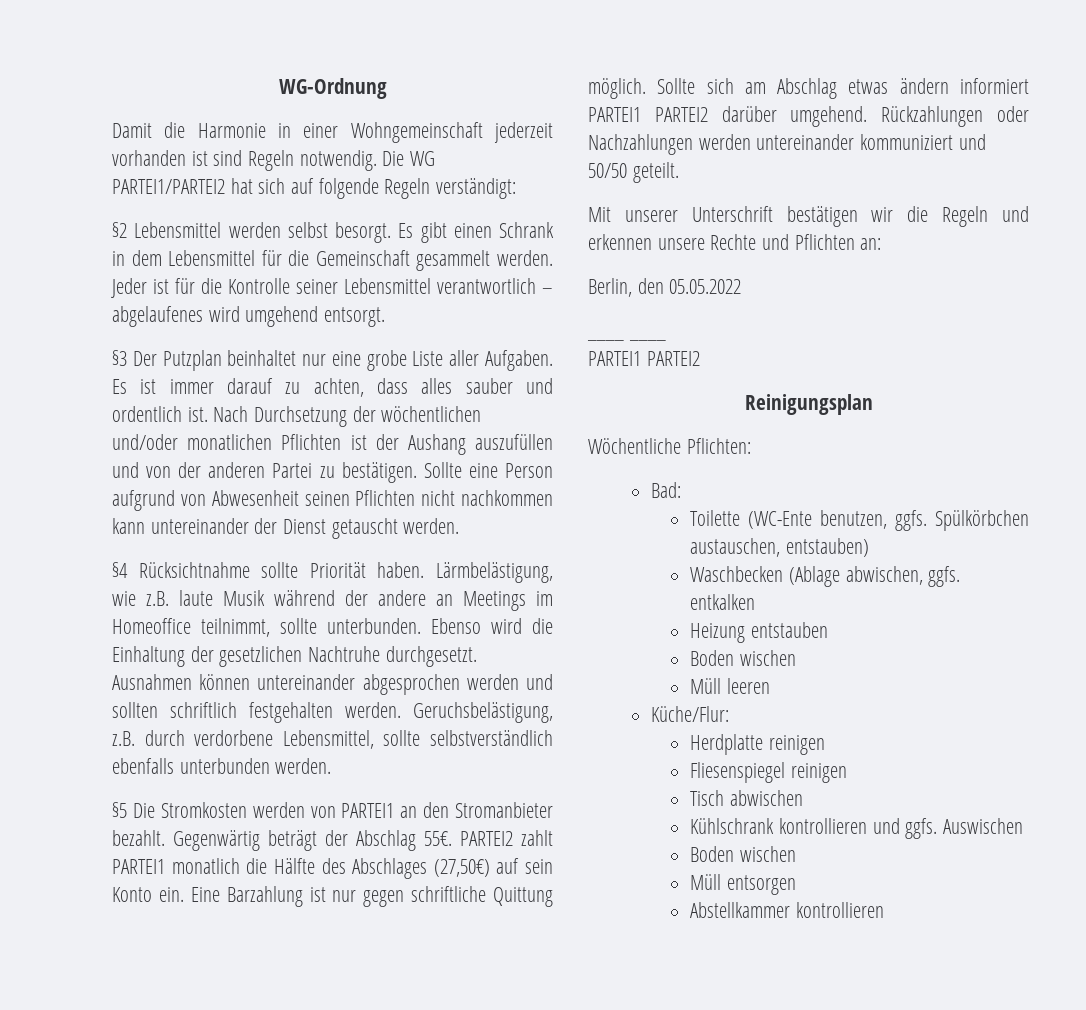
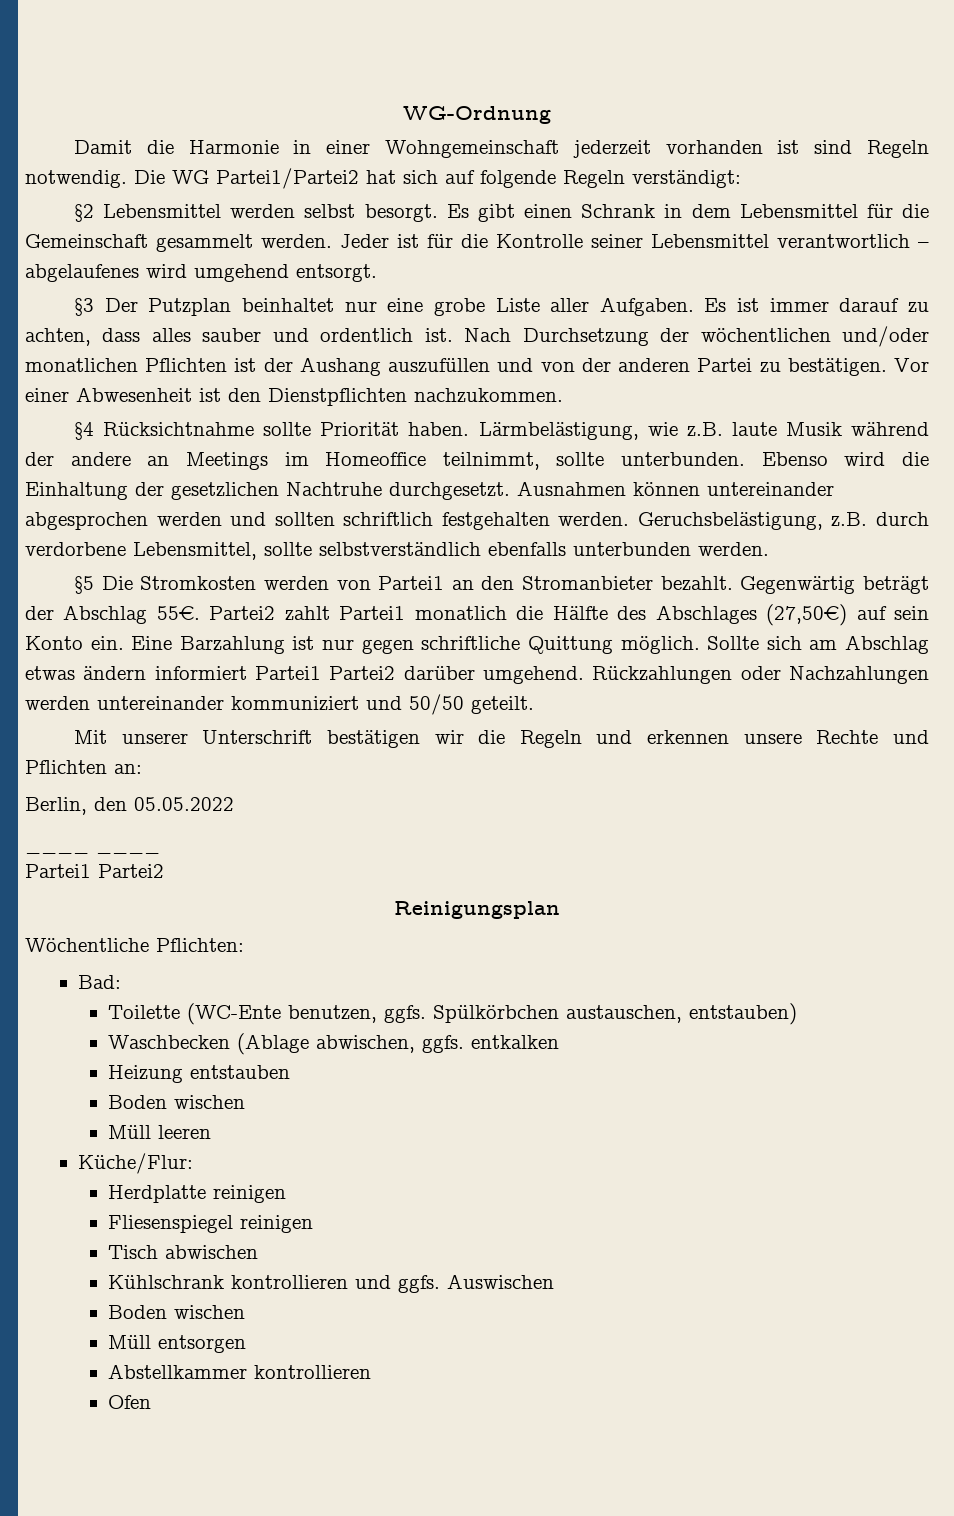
[112,179,225,194] PARTEI1/PARTEI2 -> [216,168,359,189] Partei1/Partei2
[423,462,553,478] [112,490,553,511] [112,518,460,539] Sollte eine Person aufgrund von Abwesenheit seinen Pflichten nicht nachkommen kann untereinander der Dienst getauscht werden. -> [894,358,930,372] [25,387,563,406] Vor einer Abwesenheit ist den Dienstpflichten nachzukommen.
[341,803,395,818] PARTEI1 -> [378,576,445,590] Partei1
[460,830,553,846] [112,859,165,874] PARTEI2 zahlt PARTEI1 -> [209,606,406,621] Partei2 zahlt Partei1
[588,107,708,122] PARTEI1 PARTEI2 -> [255,666,396,680] Partei1 Partei2
[588,351,700,366] PARTEI1 PARTEI2 -> [25,864,164,878] Partei1 Partei2
(884, 910) none -> [108,1395,152,1409] // Ofen

